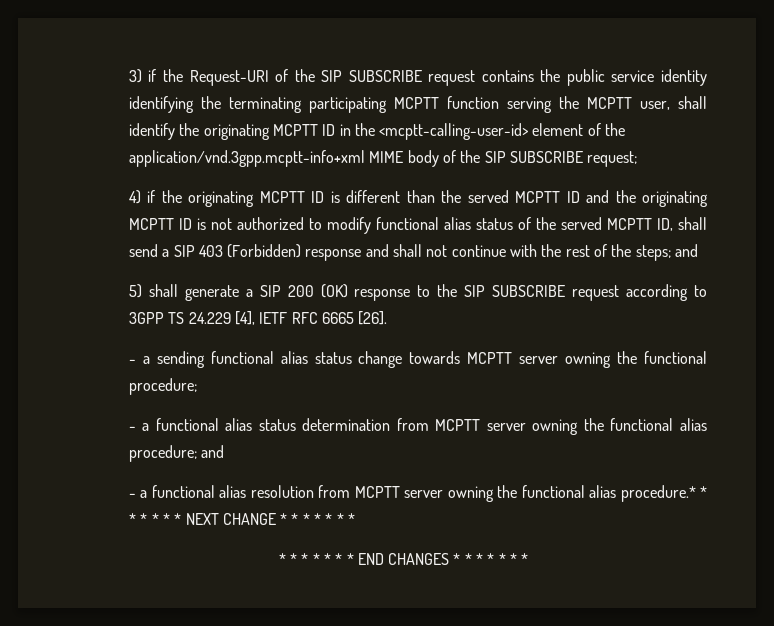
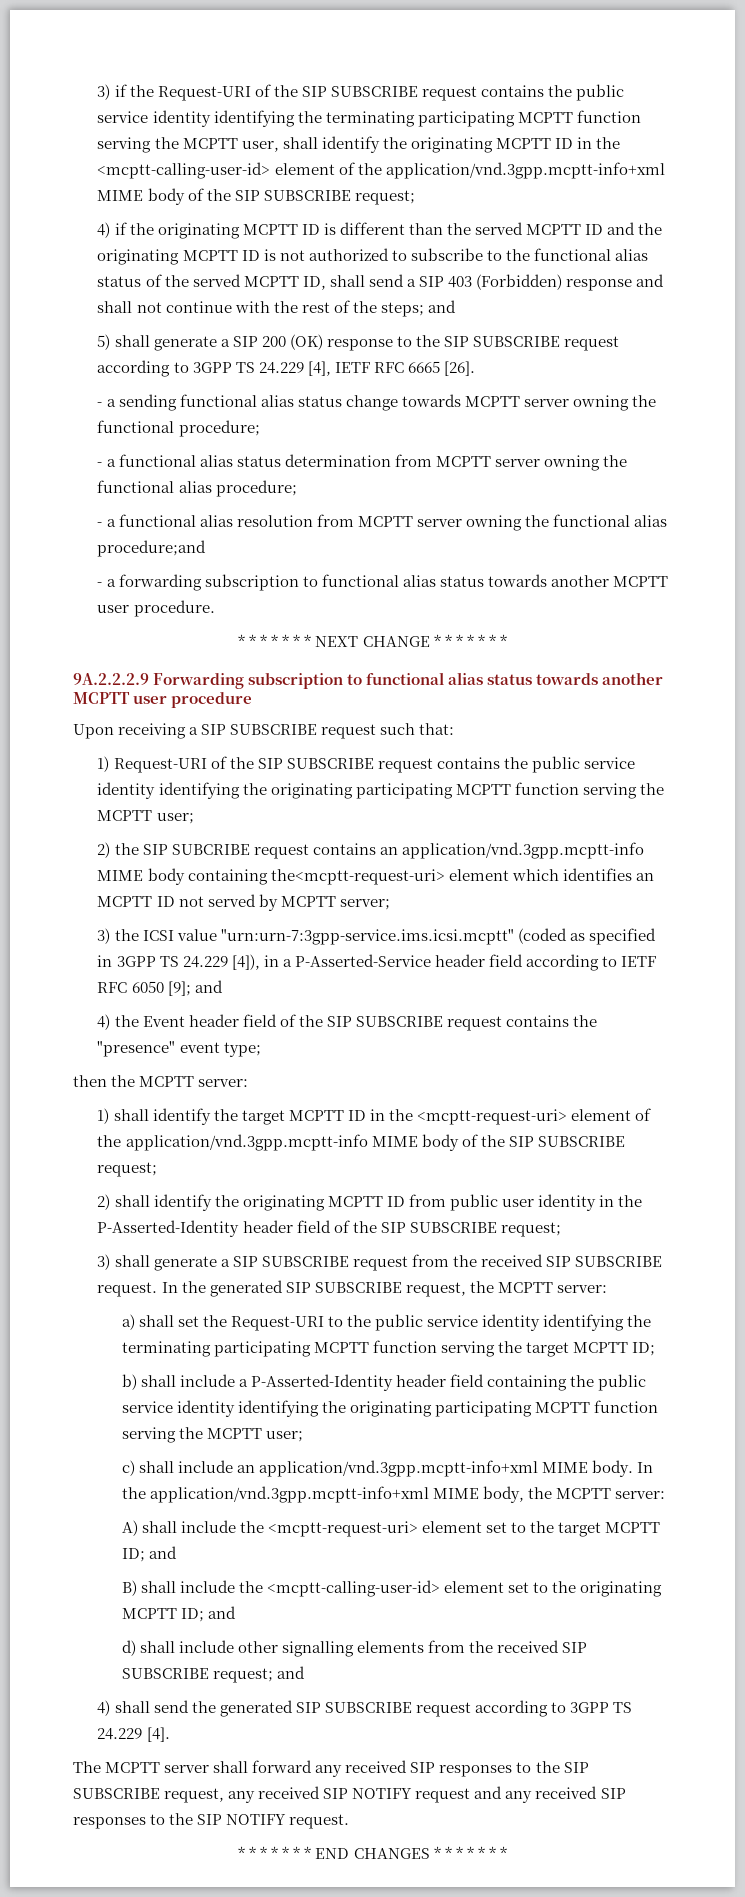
[326,217,371,234] modify -> [410,248,530,261] subscribe to the
[201,445,225,458] and -> (297, 488) none
[620,485,696,502] procedure.* -> [97,540,207,557] [97,574,668,591] [97,600,215,617] [238,634,246,647] procedure;and // - a forwarding subscription to functional alias status towards another MCPTT user procedure. // *
(356, 519) none -> [73,672,664,689] [73,692,253,708] [73,723,455,739] [97,756,635,773] [97,782,664,799] [97,810,194,824] [97,842,644,859] [97,868,654,885] [97,894,390,911] [97,928,656,945] [97,954,657,971] [97,980,223,996] [97,1014,597,1031] [97,1041,261,1057] [73,1075,249,1087] [97,1108,651,1125] [97,1134,625,1151] [97,1162,158,1177] [97,1194,643,1211] [97,1220,561,1237] [97,1254,662,1271] [97,1280,607,1297] [121,1314,652,1331] [121,1340,656,1357] [121,1374,647,1391] [121,1400,659,1417] [121,1427,304,1443] [121,1460,654,1477] [121,1486,666,1503] [121,1520,661,1537] [121,1546,177,1562] [121,1580,663,1597] [121,1606,236,1622] [121,1640,588,1657] [121,1666,305,1683] [97,1700,632,1717] [97,1727,170,1742] [73,1760,589,1777] [73,1786,626,1803] [73,1813,350,1829] // 9A.2.2.2.9 Forwarding subscription to functional alias status towards another MCPTT user procedure // Upon receiving a SIP SUBSCRIBE request such that: // 1) Request-URI of the SIP SUBSCRIBE request contains the public service identity identifying the originating participating MCPTT function serving the MCPTT user; // 2) the SIP SUBCRIBE request contains an application/vnd.3gpp.mcptt-info MIME body containing the<mcptt-request-uri> element which identifies an MCPTT ID not served by MCPTT server; // 3) the ICSI value "urn:urn-7:3gpp-service.ims.icsi.mcptt" (coded as specified in 3GPP TS 24.229 [4]), in a P-Asserted-Service header field according to IETF RFC 6050 [9]; and // 4) the Event header field of the SIP SUBSCRIBE request contains the "presence" event type; // then the MCPTT server: // 1) shall identify the target MCPTT ID in the <mcptt-request-uri> element of the application/vnd.3gpp.mcptt-info MIME body of the SIP SUBSCRIBE request; // 2) shall identify the originating MCPTT ID from public user identity in the P-Asserted-Identity header field of the SIP SUBSCRIBE request; // 3) shall generate a SIP SUBSCRIBE request from the received SIP SUBSCRIBE request. In the generated SIP SUBSCRIBE request, the MCPTT server: // a) shall set the Request-URI to the public service identity identifying the terminating participating MCPTT function serving the target MCPTT ID; // b) shall include a P-Asserted-Identity header field containing the public service identity identifying the originating participating MCPTT function serving the MCPTT user; // c) shall include an application/vnd.3gpp.mcptt-info+xml MIME body. In the application/vnd.3gpp.mcptt-info+xml MIME body, the MCPTT server: // A) shall include the <mcptt-request-uri> element set to the target MCPTT ID; and // B) shall include the <mcptt-calling-user-id> element set to the originating MCPTT ID; and // d) shall include other signalling elements from the received SIP SUBSCRIBE request; and // 4) shall send the generated SIP SUBSCRIBE request according to 3GPP TS 24.229 [4]. // The MCPTT server shall forward any received SIP responses to the SIP SUBSCRIBE request, any received SIP NOTIFY request and any received SIP responses to the SIP NOTIFY request.

